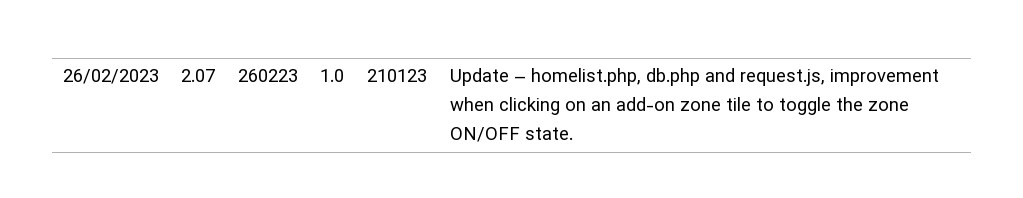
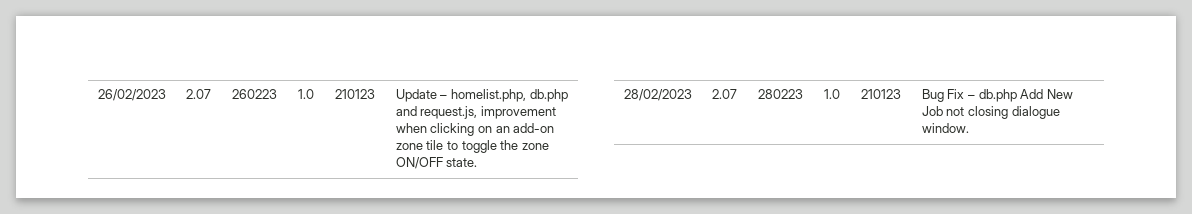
(573, 133) none -> [623,89,692,101] [711,89,737,99] [757,89,803,99] [823,89,840,99] [860,89,901,99] [921,89,1073,102] [921,106,1060,119] [921,123,969,133] // 28/02/2023 | 2.07 | 280223 | 1.0 | 210123 | Bug Fix – db.php Add New Job not closing dialogue window.

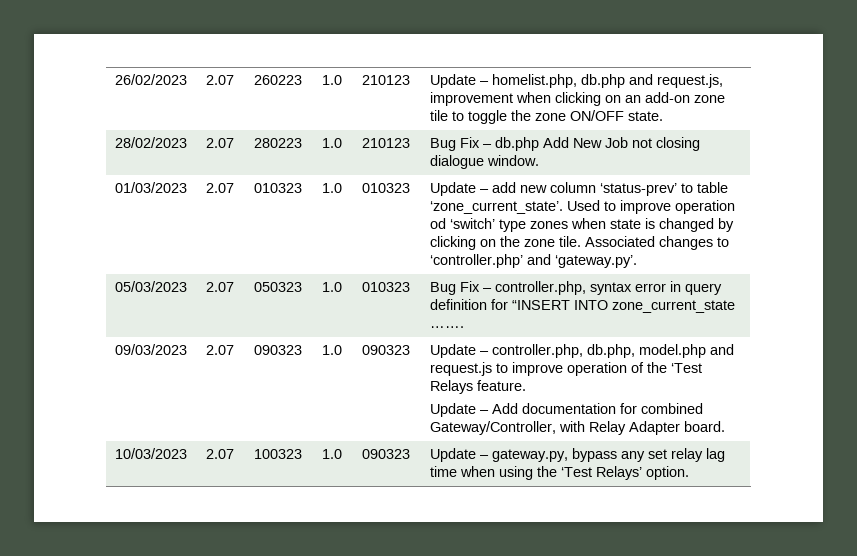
(969, 128) none -> [115,182,188,193] [206,183,235,193] [254,183,303,193] [322,183,343,193] [362,183,411,193] [430,182,729,196] [430,200,736,214] [430,218,735,232] [430,236,730,250] [430,254,638,268] [115,281,188,292] [206,282,235,292] [254,282,303,292] [322,282,343,292] [362,282,411,292] [430,281,723,295] [430,299,736,313] [430,326,465,328] [115,344,188,355] [206,345,235,355] [254,345,303,355] [322,345,343,355] [362,345,411,355] [430,344,735,358] [430,362,703,376] [430,380,527,394] [430,403,704,417] [430,421,726,435] [115,448,188,459] [206,449,235,459] [254,449,303,459] [322,449,343,459] [362,449,411,459] [430,448,726,462] [430,466,690,480] // 01/03/2023 | 2.07 | 010323 | 1.0 | 010323 | Update – add new column ‘status-prev’ to table ‘zone_current_state’. Used to improve operation od ‘switch’ type zones when state is changed by clicking on the zone tile. Associated changes to ‘controller.php’ and ‘gateway.py’. // 05/03/2023 | 2.07 | 050323 | 1.0 | 010323 | Bug Fix – controller.php, syntax error in query definition for “INSERT INTO zone_current_state ……. // 09/03/2023 | 2.07 | 090323 | 1.0 | 090323 | Update – controller.php, db.php, model.php and request.js to improve operation of the ‘Test Relays feature. // Update – Add documentation for combined Gateway/Controller, with Relay Adapter board. // 10/03/2023 | 2.07 | 100323 | 1.0 | 090323 | Update – gateway.py, bypass any set relay lag time when using the ‘Test Relays’ option.

